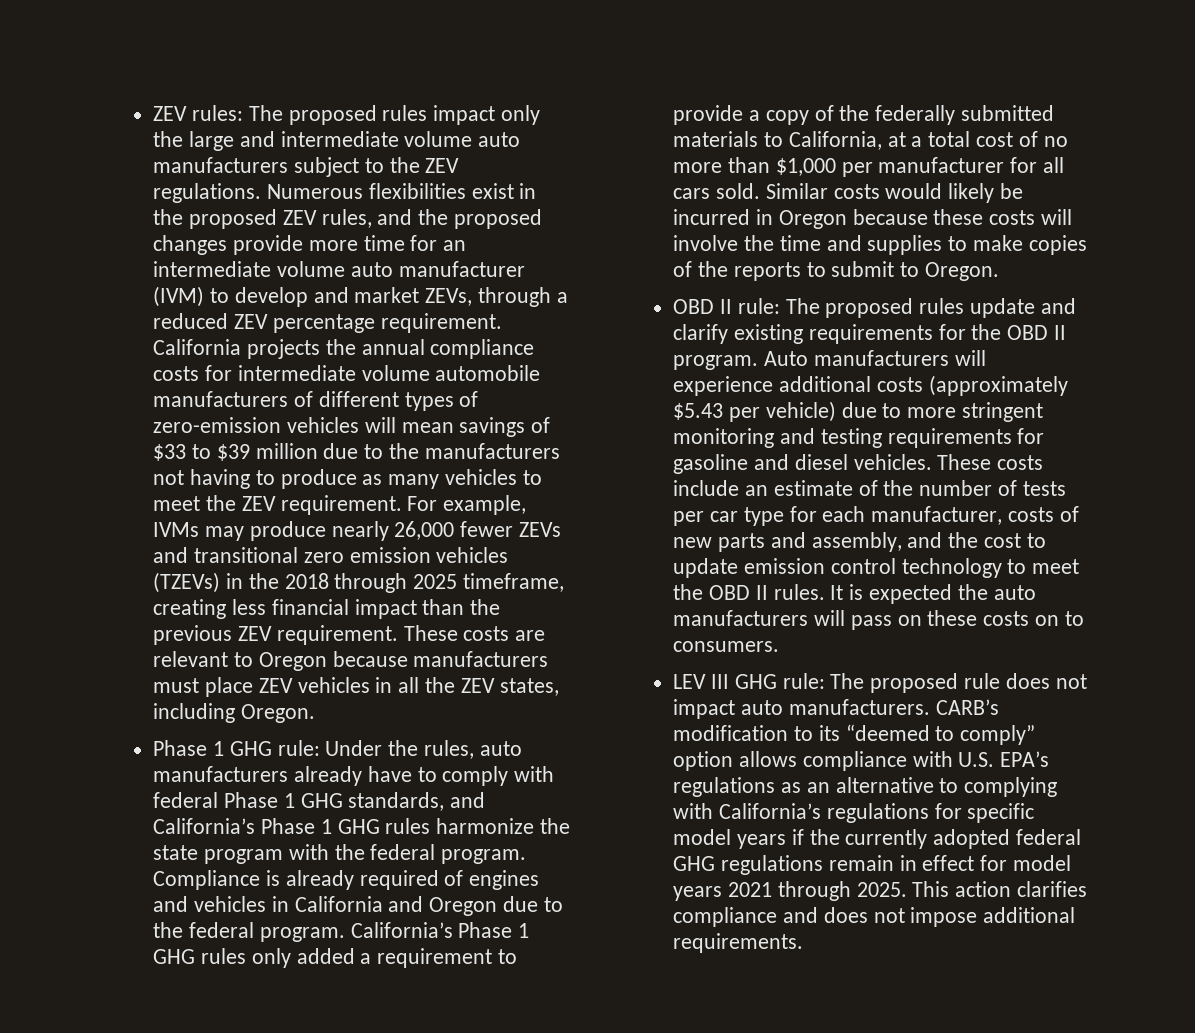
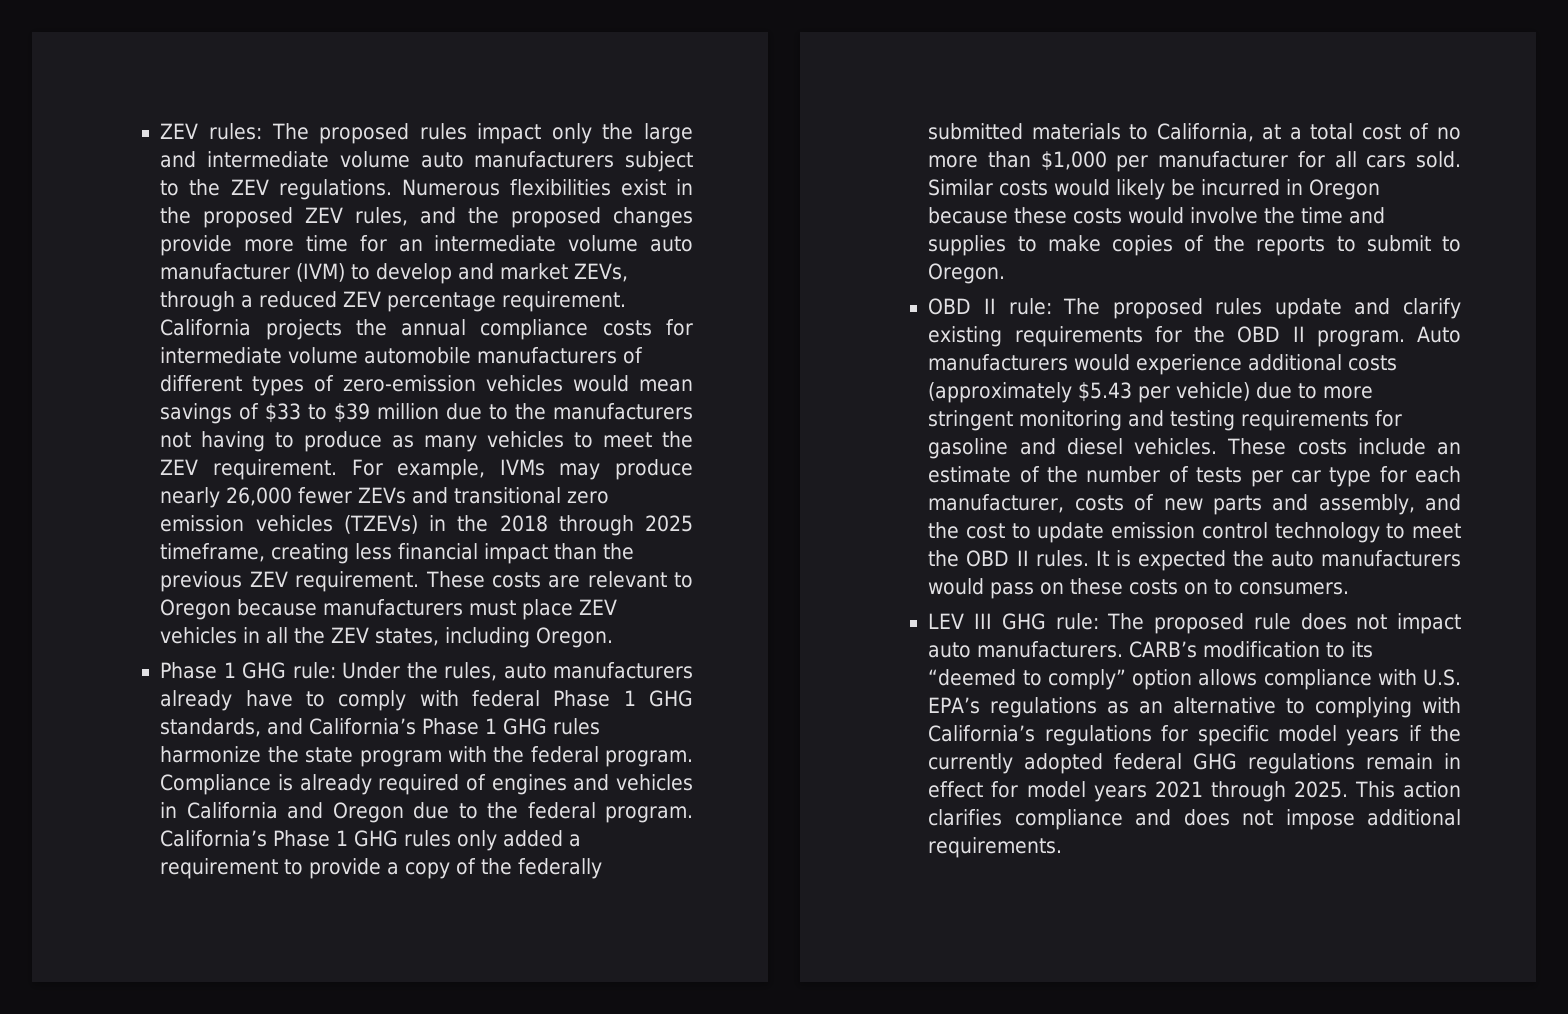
[364,417,396,433] will -> [573,375,630,392] would
[1040,209,1072,225] will -> [1128,207,1185,224] would
[954,350,986,366] will -> [1074,354,1131,371] would
[813,610,845,626] will -> [928,578,985,595] would

